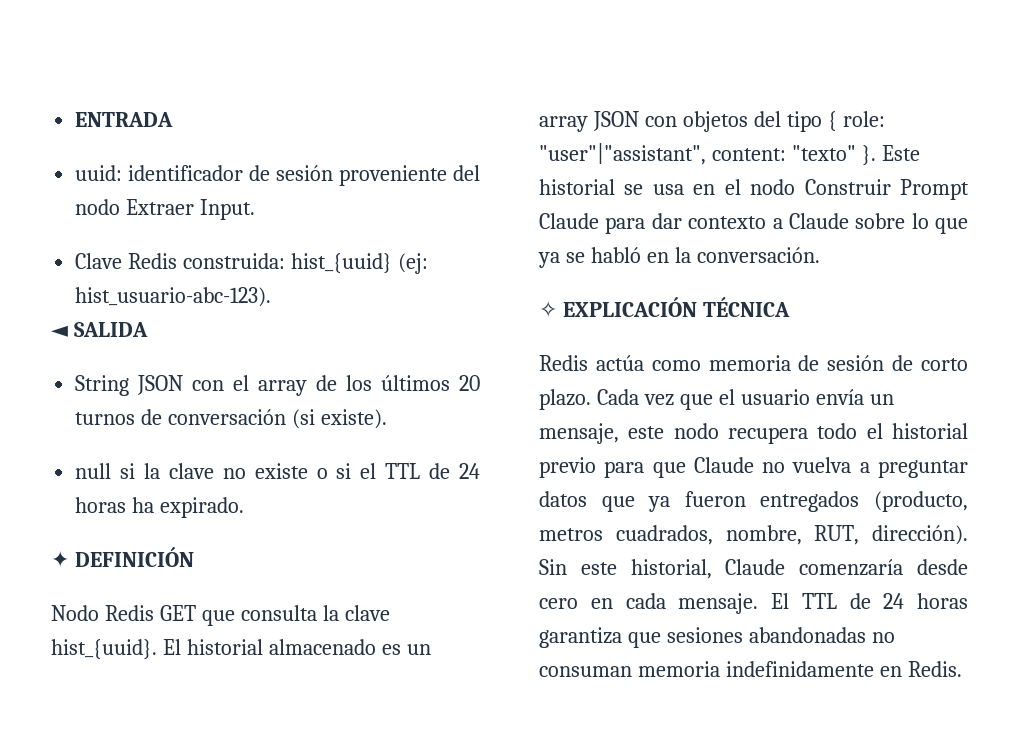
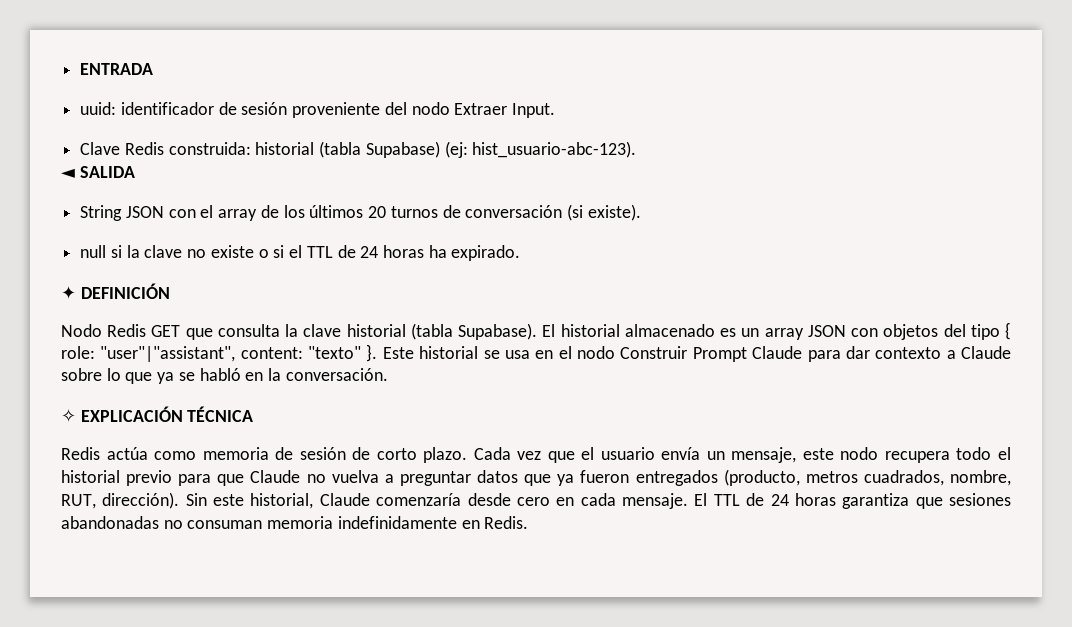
[291,253,393,274] hist_{uuid} -> [255,141,440,158] historial (tabla Supabase)
[51,639,157,660] hist_{uuid}. -> [346,323,538,340] historial (tabla Supabase).

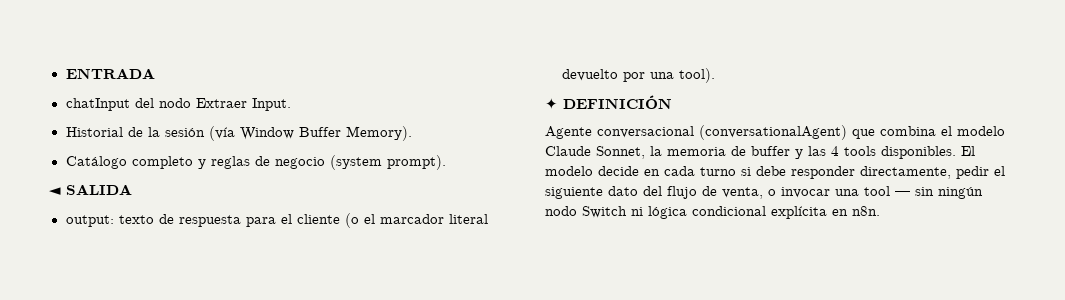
[80,102,381,118] uuid: identificador de sesión proveniente -> [65,98,130,111] chatInput
[80,141,637,158] [61,166,135,178] [80,204,641,221] [80,245,521,261] [61,283,170,300] [61,322,1011,340] [61,344,1011,362] [61,368,388,384] [61,406,254,423] [61,447,1011,463] [61,469,1012,486] [61,492,1011,509] [61,516,529,529] Clave Redis construida: historial (tabla Supabase) (ej: hist_usuario-abc-123). // ◄ SALIDA // String JSON con el array de los últimos 20 turnos de conversación (si existe). // null si la clave no existe o si el TTL de 24 horas ha expirado. // ✦ DEFINICIÓN // Nodo Redis GET que consulta la clave historial (tabla Supabase). El historial almacenado es un array JSON con objetos del tipo { role: "user"|"assistant", content: "texto" }. Este historial se usa en el nodo Construir Prompt Claude para dar contexto a Claude sobre lo que ya se habló en la conversación. // ✧ EXPLICACIÓN TÉCNICA // Redis actúa como memoria de sesión de corto plazo. Cada vez que el usuario envía un mensaje, este nodo recupera todo el historial previo para que Claude no vuelva a preguntar datos que ya fueron entregados (producto, metros cuadrados, nombre, RUT, dirección). Sin este historial, Claude comenzaría desde cero en cada mensaje. El TTL de 24 horas garantiza que sesiones abandonadas no consuman memoria indefinidamente en Redis. -> [65,126,412,141] [65,155,446,170] [49,184,132,195] [65,213,488,228] [561,68,715,83] [545,95,672,110] [545,125,1005,140] [545,146,975,159] [545,166,1005,179] [545,186,983,199] [545,206,880,219] Historial de la sesión (vía Window Buffer Memory). // Catálogo completo y reglas de negocio (system prompt). // ◄ SALIDA // output: texto de respuesta para el cliente (o el marcador literal devuelto por una tool). // ✦ DEFINICIÓN // Agente conversacional (conversationalAgent) que combina el modelo Claude Sonnet, la memoria de buffer y las 4 tools disponibles. El modelo decide en cada turno si debe responder directamente, pedir el siguiente dato del flujo de venta, o invocar una tool — sin ningún nodo Switch ni lógica condicional explícita en n8n.

